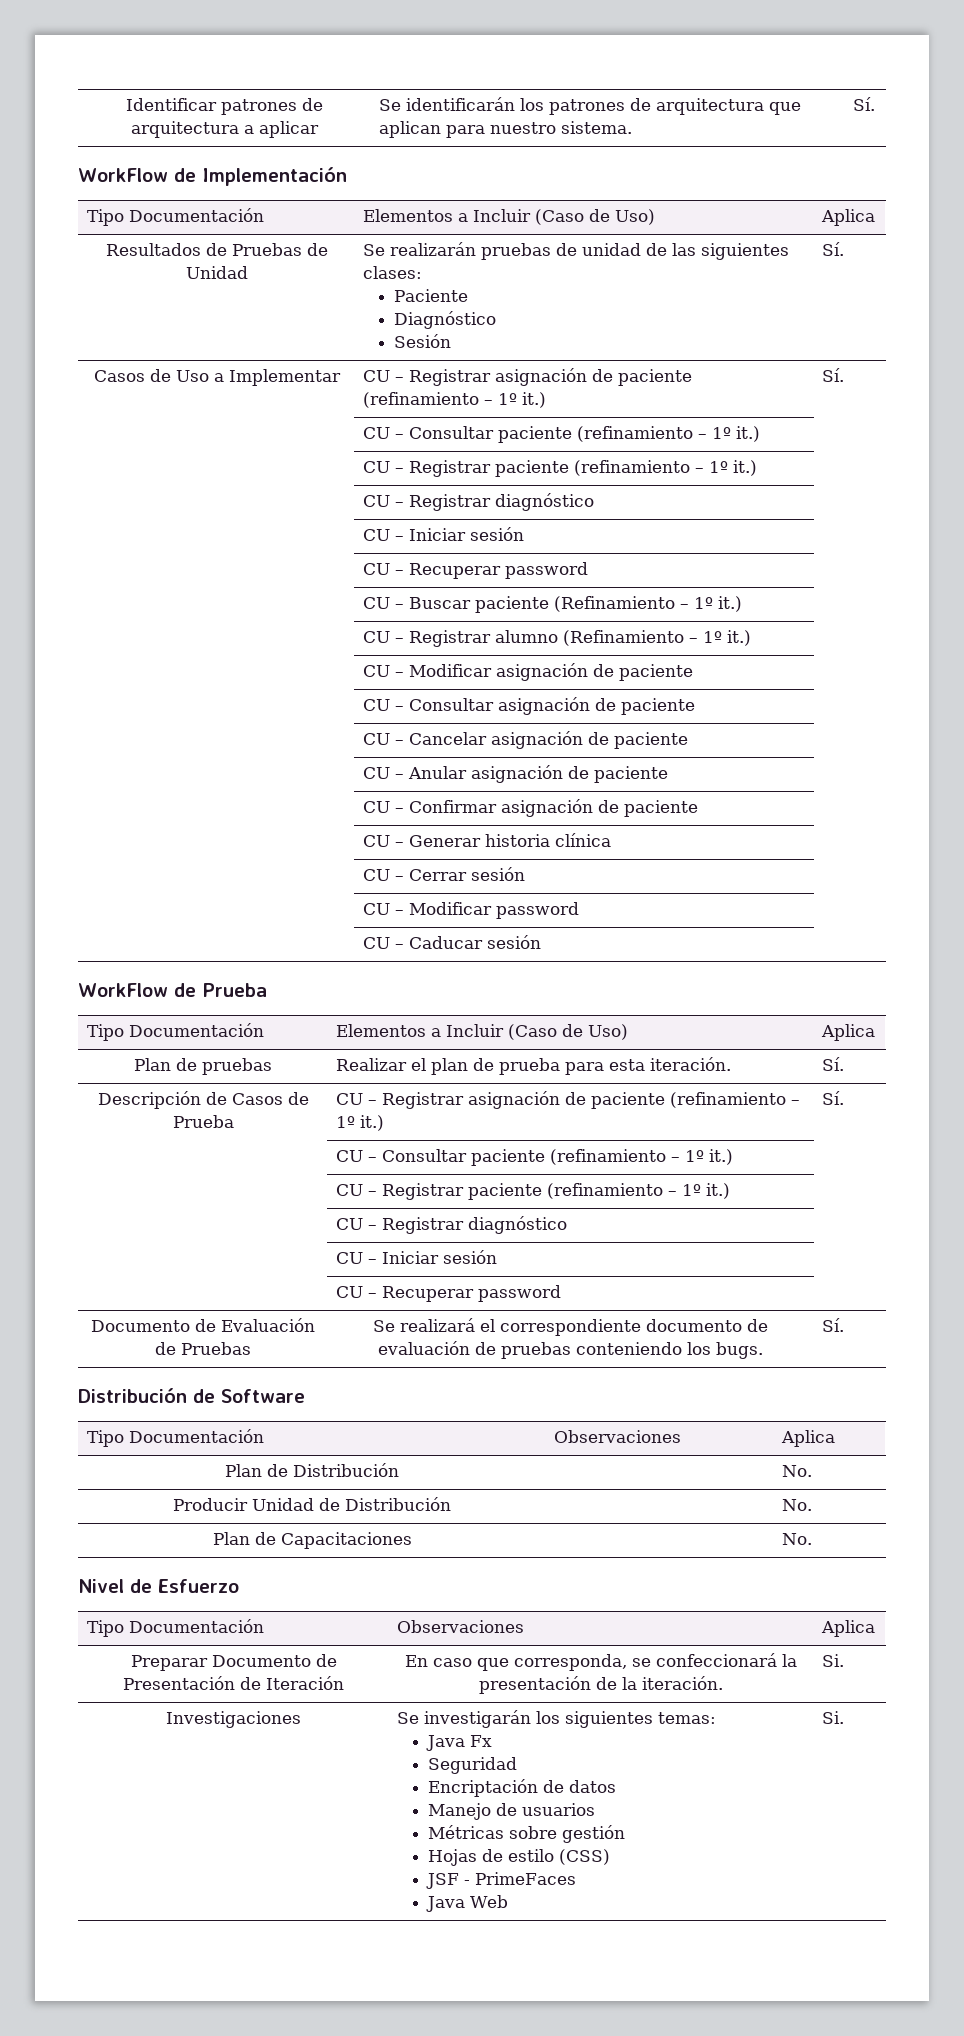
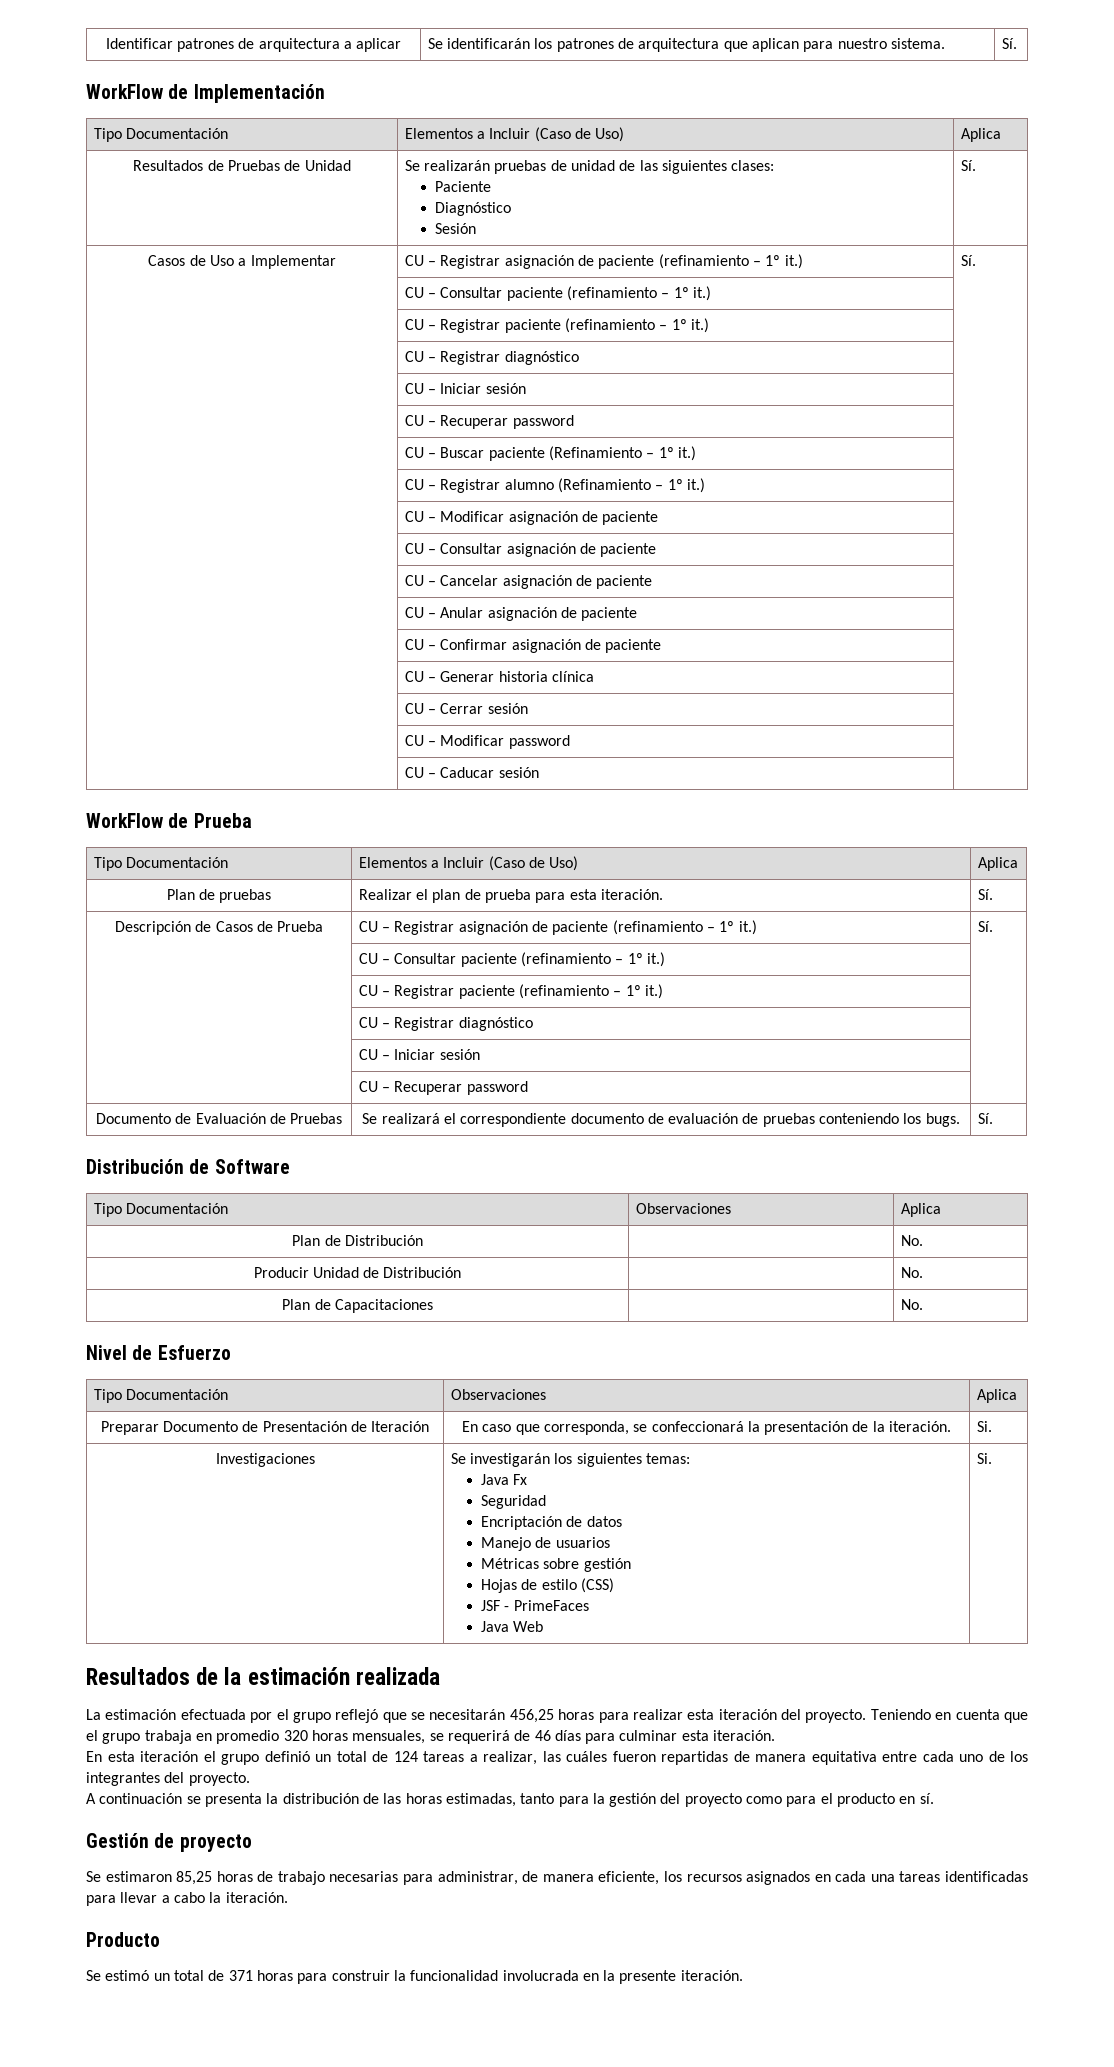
(844, 1717) none -> [86,1667,440,1685] [86,1709,1029,1723] [86,1730,776,1744] [86,1751,1028,1765] [86,1772,250,1786] [86,1793,934,1807] [86,1833,252,1852] [86,1871,1028,1885] [86,1892,288,1906] [86,1932,160,1947] [86,1970,743,1984] // Resultados de la estimación realizada // La estimación efectuada por el grupo reflejó que se necesitarán 456,25 horas para realizar esta iteración del proyecto. Teniendo en cuenta que el grupo trabaja en promedio 320 horas mensuales, se requerirá de 46 días para culminar esta iteración. // En esta iteración el grupo definió un total de 124 tareas a realizar, las cuáles fueron repartidas de manera equitativa entre cada uno de los integrantes del proyecto. // A continuación se presenta la distribución de las horas estimadas, tanto para la gestión del proyecto como para el producto en sí. // Gestión de proyecto // Se estimaron 85,25 horas de trabajo necesarias para administrar, de manera eficiente, los recursos asignados en cada una tareas identificadas para llevar a cabo la iteración. // Producto // Se estimó un total de 371 horas para construir la funcionalidad involucrada en la presente iteración.

